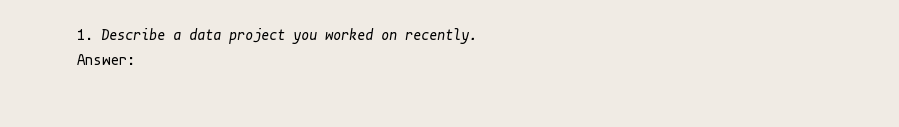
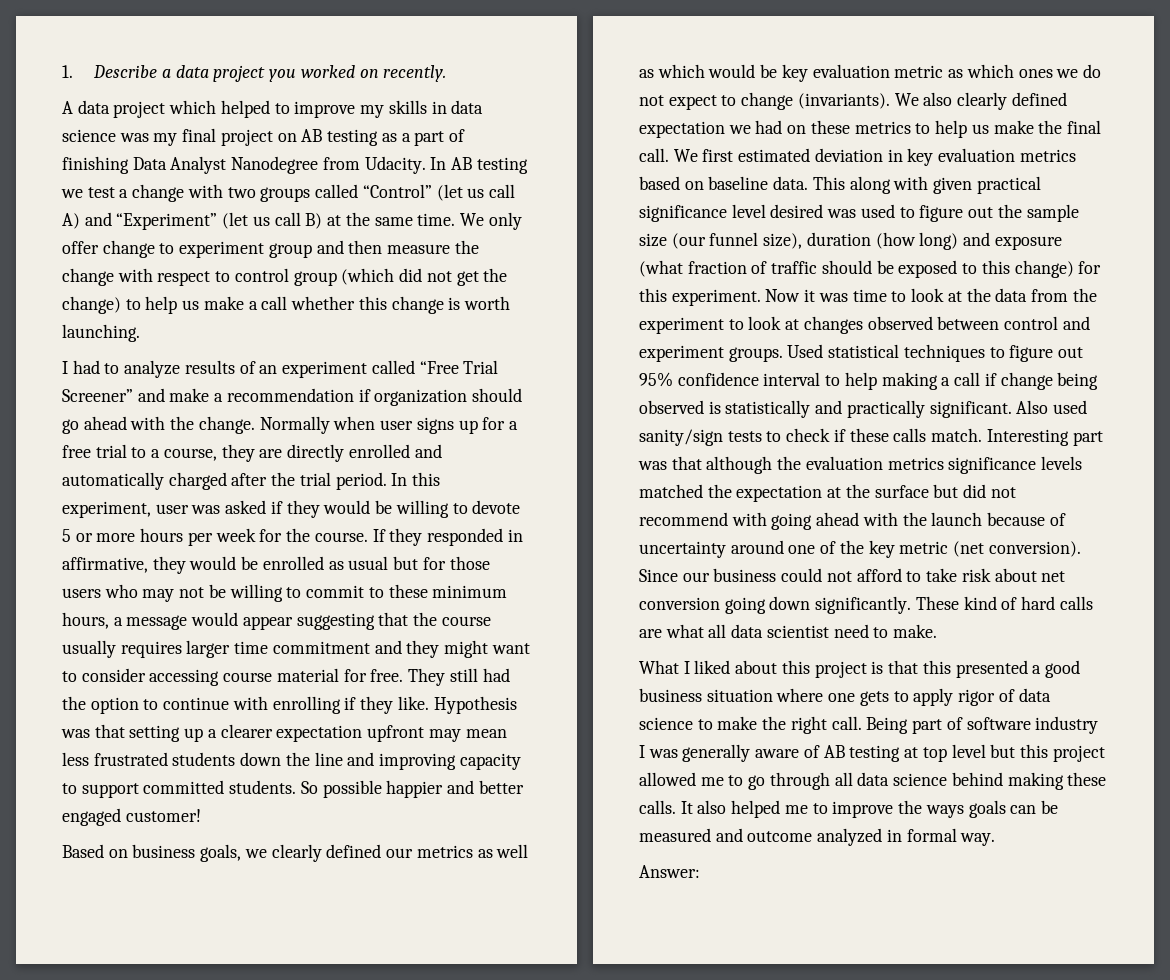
(477, 36) none -> [62,100,484,118] [62,128,465,146] [62,156,528,174] [61,184,515,202] [62,212,522,230] [62,240,479,258] [62,268,508,286] [62,296,510,314] [62,324,140,342] [62,360,499,378] [62,388,523,406] [62,416,518,434] [62,444,442,462] [62,472,441,490] [62,500,521,518] [62,528,523,546] [62,556,490,574] [62,584,508,602] [62,612,491,630] [62,640,530,658] [62,668,510,686] [62,696,517,714] [61,724,507,742] [62,752,521,770] [62,780,524,798] [62,808,201,826] [62,844,529,862] [639,64,1101,82] [639,92,1067,110] [639,120,1101,138] [639,148,1076,166] [639,176,1041,194] [639,204,1079,222] [639,232,1062,250] [639,260,1102,278] [639,288,1097,306] [639,316,1090,334] [639,344,1084,362] [639,372,1099,390] [639,400,1088,418] [639,428,1103,446] [638,456,1083,474] [639,484,1016,502] [639,512,1066,530] [639,540,1081,558] [639,568,1066,582] [639,596,1093,614] [639,624,938,638] [639,660,1080,678] [639,688,1051,706] [639,716,1099,734] [639,744,1105,762] [639,772,1107,790] [639,800,1058,818] [639,828,996,846] // A data project which helped to improve my skills in data science was my final project on AB testing as a part of finishing Data Analyst Nanodegree from Udacity. In AB testing we test a change with two groups called “Control” (let us call A) and “Experiment” (let us call B) at the same time. We only offer change to experiment group and then measure the change with respect to control group (which did not get the change) to help us make a call whether this change is worth launching. // I had to analyze results of an experiment called “Free Trial Screener” and make a recommendation if organization should go ahead with the change. Normally when user signs up for a free trial to a course, they are directly enrolled and automatically charged after the trial period. In this experiment, user was asked if they would be willing to devote 5 or more hours per week for the course. If they responded in affirmative, they would be enrolled as usual but for those users who may not be willing to commit to these minimum hours, a message would appear suggesting that the course usually requires larger time commitment and they might want to consider accessing course material for free. They still had the option to continue with enrolling if they like. Hypothesis was that setting up a clearer expectation upfront may mean less frustrated students down the line and improving capacity to support committed students. So possible happier and better engaged customer! // Based on business goals, we clearly defined our metrics as well as which would be key evaluation metric as which ones we do not expect to change (invariants). We also clearly defined expectation we had on these metrics to help us make the final call. We first estimated deviation in key evaluation metrics based on baseline data. This along with given practical significance level desired was used to figure out the sample size (our funnel size), duration (how long) and exposure (what fraction of traffic should be exposed to this change) for this experiment. Now it was time to look at the data from the experiment to look at changes observed between control and experiment groups. Used statistical techniques to figure out 95% confidence interval to help making a call if change being observed is statistically and practically significant. Also used sanity/sign tests to check if these calls match. Interesting part was that although the evaluation metrics significance levels matched the expectation at the surface but did not recommend with going ahead with the launch because of uncertainty around one of the key metric (net conversion). Since our business could not afford to take risk about net conversion going down significantly. These kind of hard calls are what all data scientist need to make. // What I liked about this project is that this presented a good business situation where one gets to apply rigor of data science to make the right call. Being part of software industry I was generally aware of AB testing at top level but this project allowed me to go through all data science behind making these calls. It also helped me to improve the ways goals can be measured and outcome analyzed in formal way.

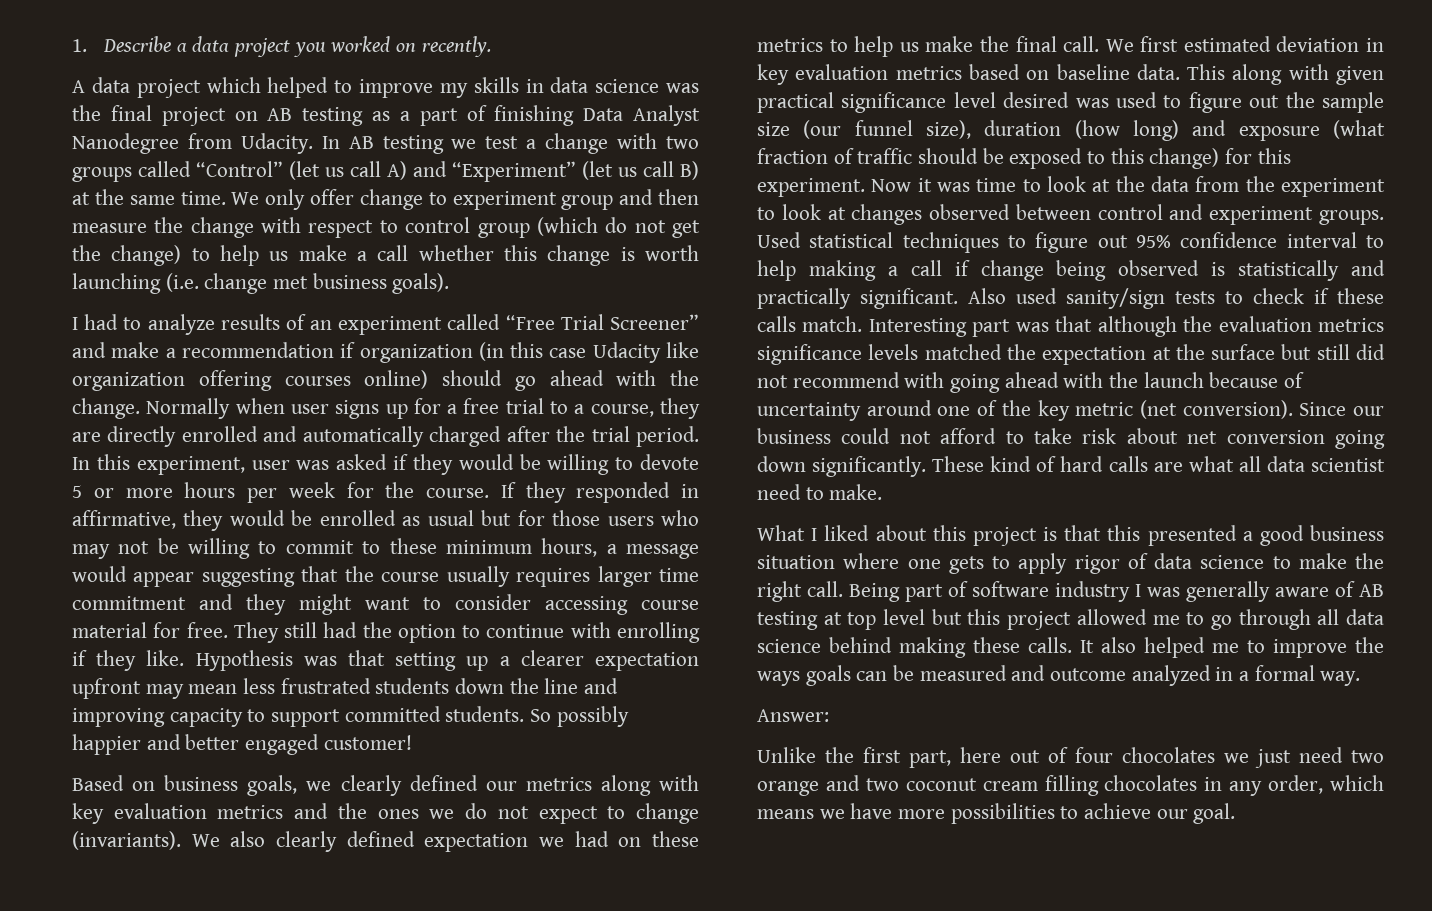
[153,133,178,146] my -> [72,105,101,121] the
[399,268,423,282] did -> [605,217,628,233] do
[62,324,140,342] launching. -> [72,273,450,294] launching (i.e. change met business goals).
(468, 397) none -> [478,342,699,363] [72,370,429,391] (in this case Udacity like organization offering courses online)
[322,780,382,798] possible -> [556,706,629,727] possibly
[477,844,529,858] [639,64,1014,82] as well as which would be key evaluation metric as which -> [600,775,700,796] [72,803,367,824] along with key evaluation metrics and the
(959, 491) none -> [1316,344,1350,360] still
(902, 835) none -> [1239,671,1250,681] a
(700, 871) none -> [757,747,1384,768] [757,775,1384,796] [757,803,1236,824] // Unlike the first part, here out of four chocolates we just need two orange and two coconut cream filling chocolates in any order, which means we have more possibilities to achieve our goal.

